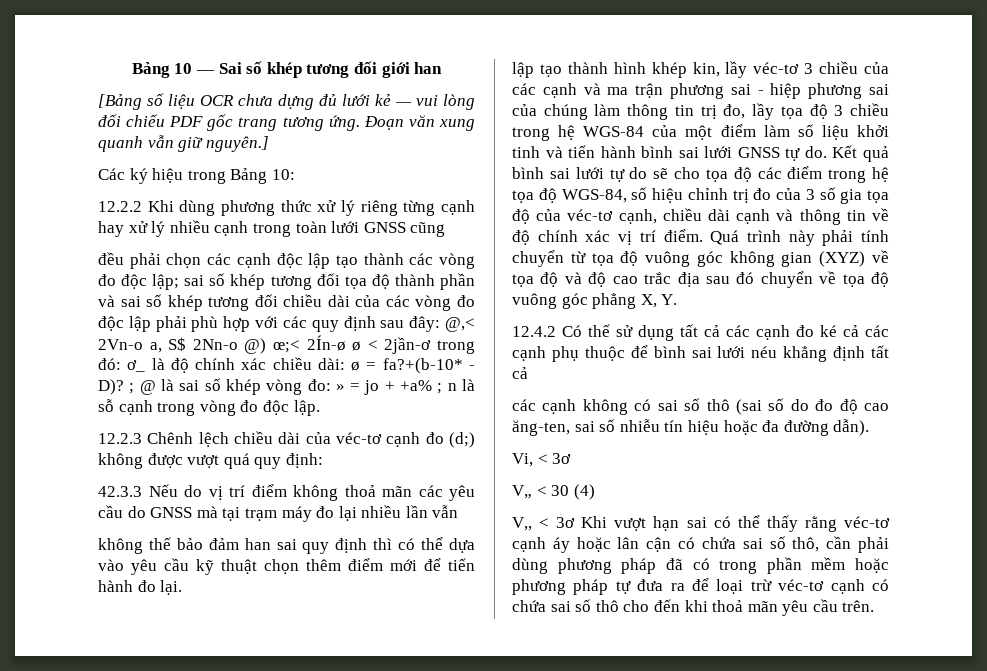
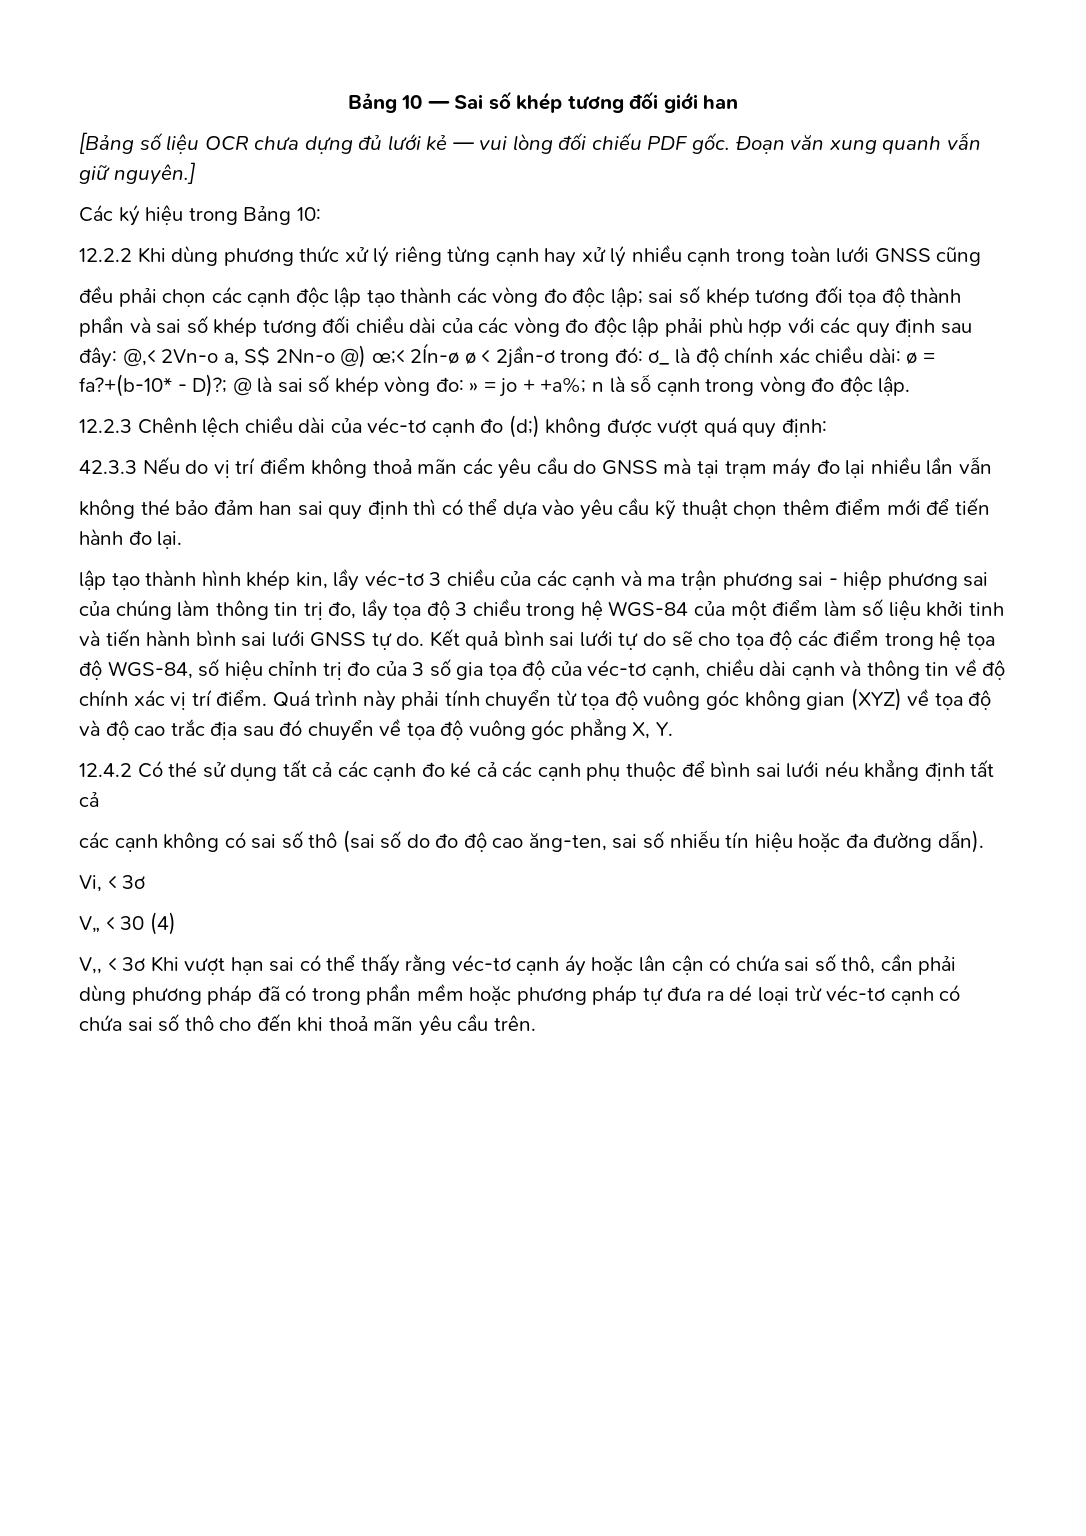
[207,114,360,131] gốc trang tương ứng. -> [692,132,731,154] gốc.
[98,379,135,395] D)? ; -> [192,374,228,397] D)?;
[400,380,443,394] +a% ; -> [540,377,587,393] +a%;
[148,537,171,550] thế -> [140,498,170,515] thé
[588,324,610,337] thế -> [168,760,198,777] thé
[692,578,709,591] để -> [729,984,753,1001] dé

